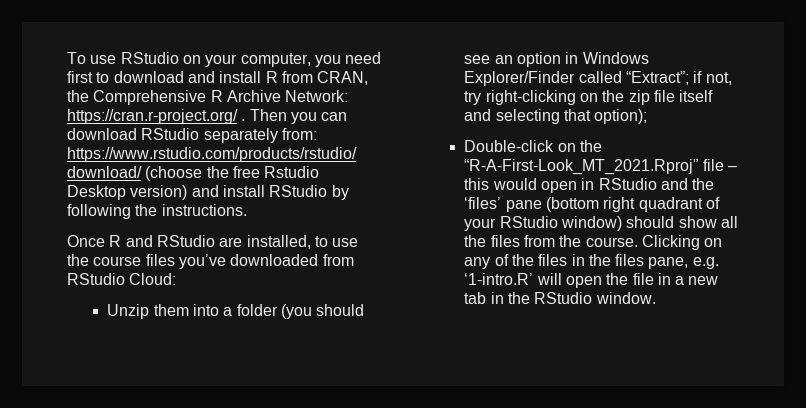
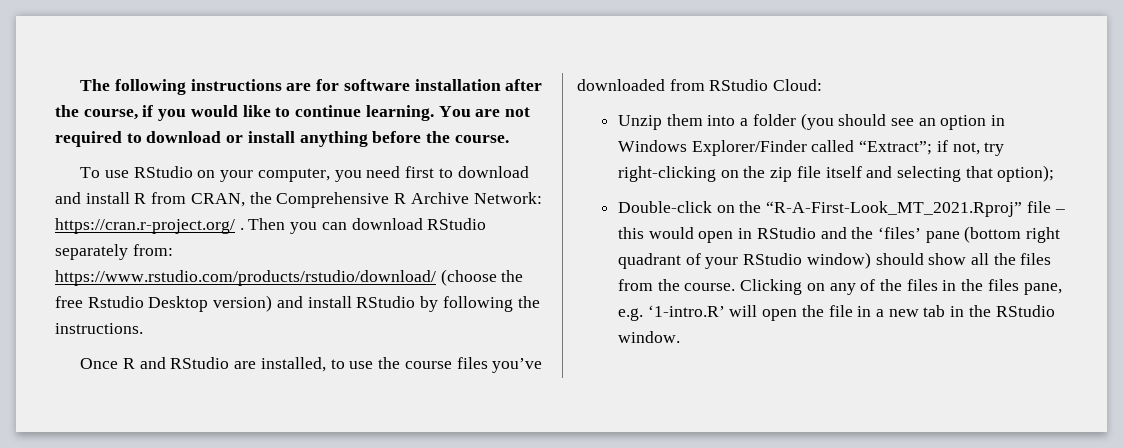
(67, 58) none -> [80,79,543,95] [55,105,530,121] [55,131,509,147] The following instructions are for software installation after the course, if you would like to continue learning. You are not required to download or install anything before the course. //

